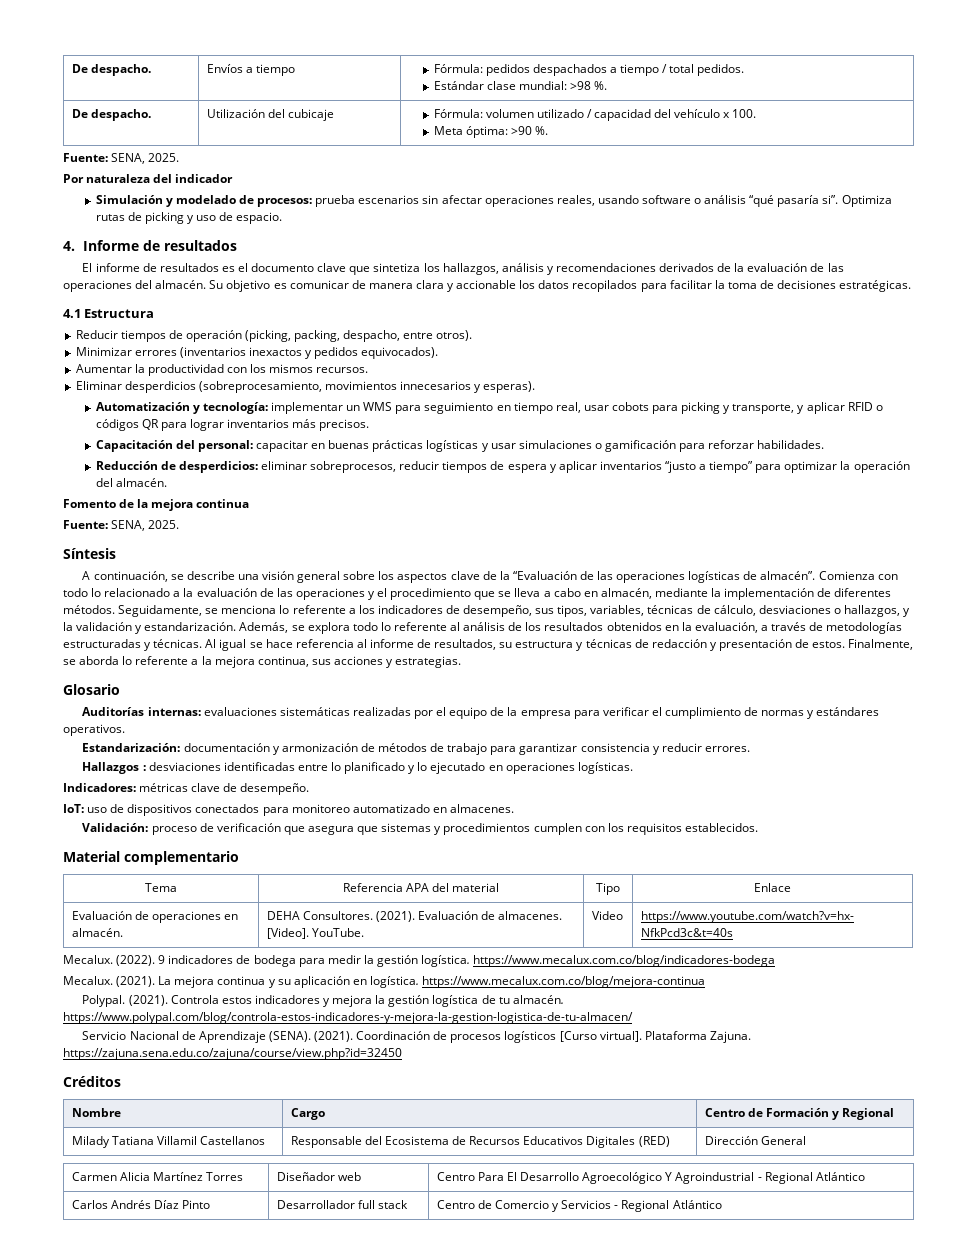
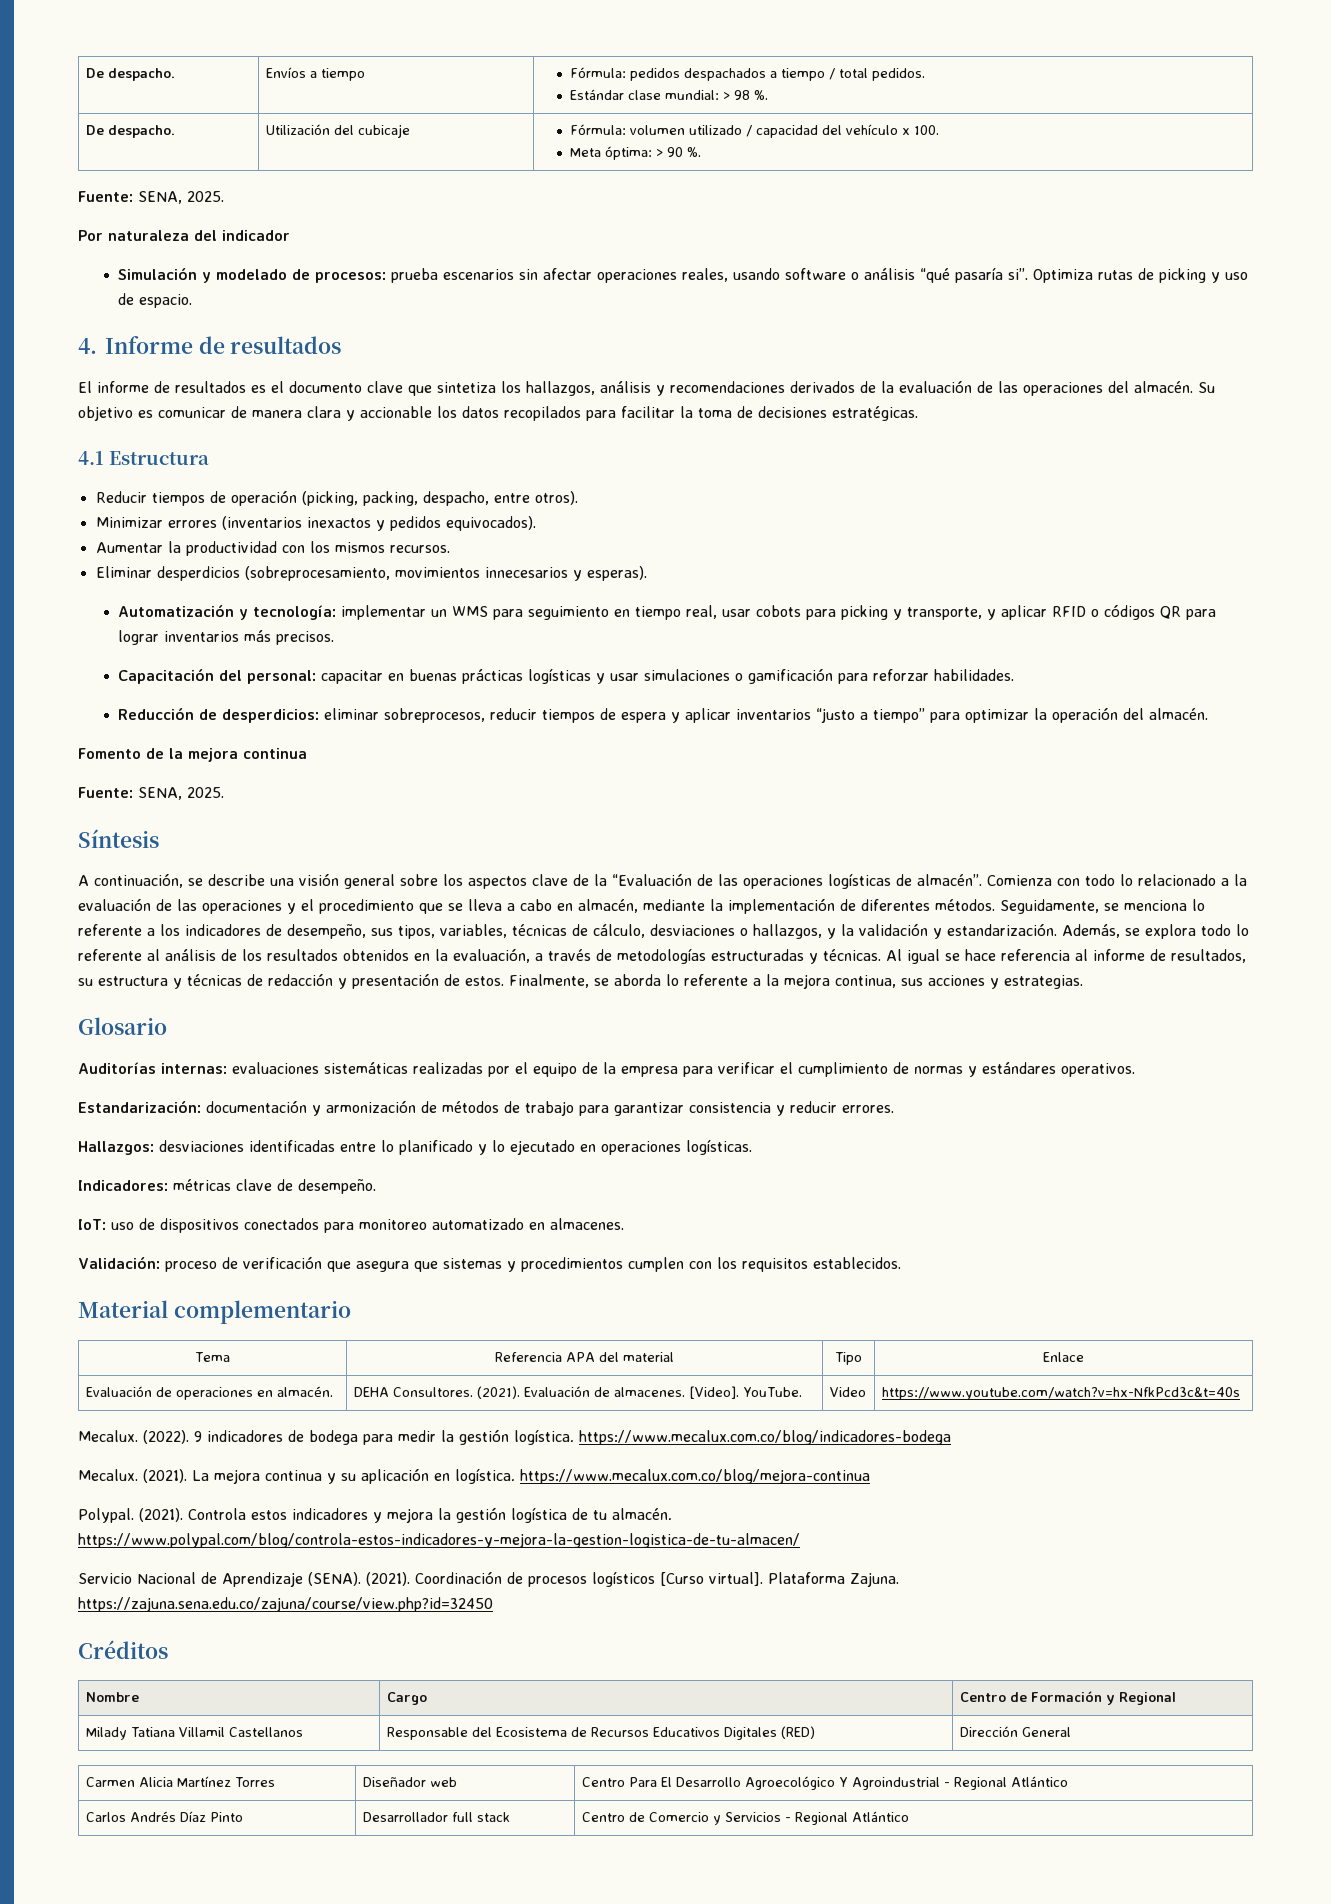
[569,81,591,90] >98 -> [723,90,751,100] > 98
[510,126,532,135] >90 -> [656,147,684,157] > 90
[82,762,146,774] Hallazgos : -> [78,1141,154,1155] Hallazgos:

